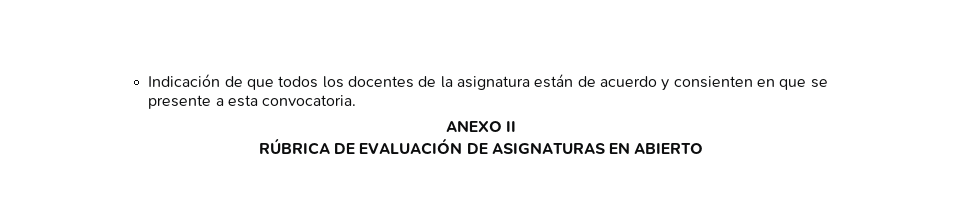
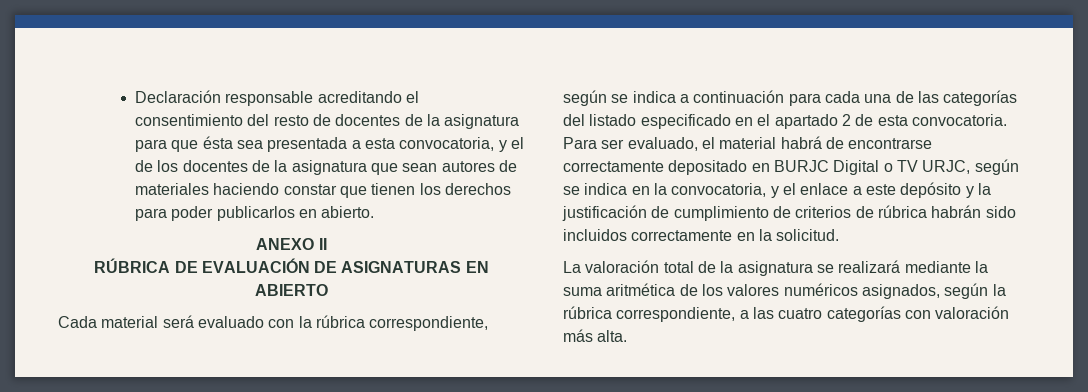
[148,74,319,90] Indicación de que todos -> [134,90,419,106] [134,114,520,129] [134,136,524,152] [134,160,153,172] Declaración responsable acreditando el consentimiento del resto de docentes de la asignatura para que ésta sea presentada a esta convocatoria, y el de
[534,74,828,91] [148,95,357,109] están de acuerdo y consienten en que se presente a esta convocatoria. -> [370,160,517,175] [134,183,511,198] [134,206,375,221] que sean autores de materiales haciendo constar que tienen los derechos para poder publicarlos en abierto.
(704, 148) none -> [58,315,489,331] [563,90,1018,106] [563,114,1007,129] [563,136,933,151] [563,159,1019,175] [563,182,991,198] [562,205,1016,221] [563,229,840,241] [563,260,988,276] [563,283,1006,299] [563,306,1010,322] [563,329,628,342] // Cada material será evaluado con la rúbrica correspondiente, según se indica a continuación para cada una de las categorías del listado especificado en el apartado 2 de esta convocatoria. Para ser evaluado, el material habrá de encontrarse correctamente depositado en BURJC Digital o TV URJC, según se indica en la convocatoria, y el enlace a este depósito y la justificación de cumplimiento de criterios de rúbrica habrán sido incluidos correctamente en la solicitud. // La valoración total de la asignatura se realizará mediante la suma aritmética de los valores numéricos asignados, según la rúbrica correspondiente, a las cuatro categorías con valoración más alta.

